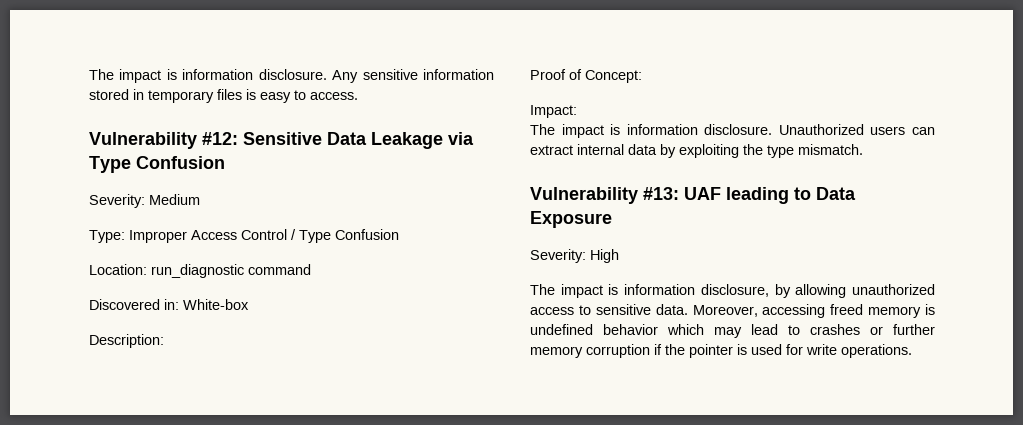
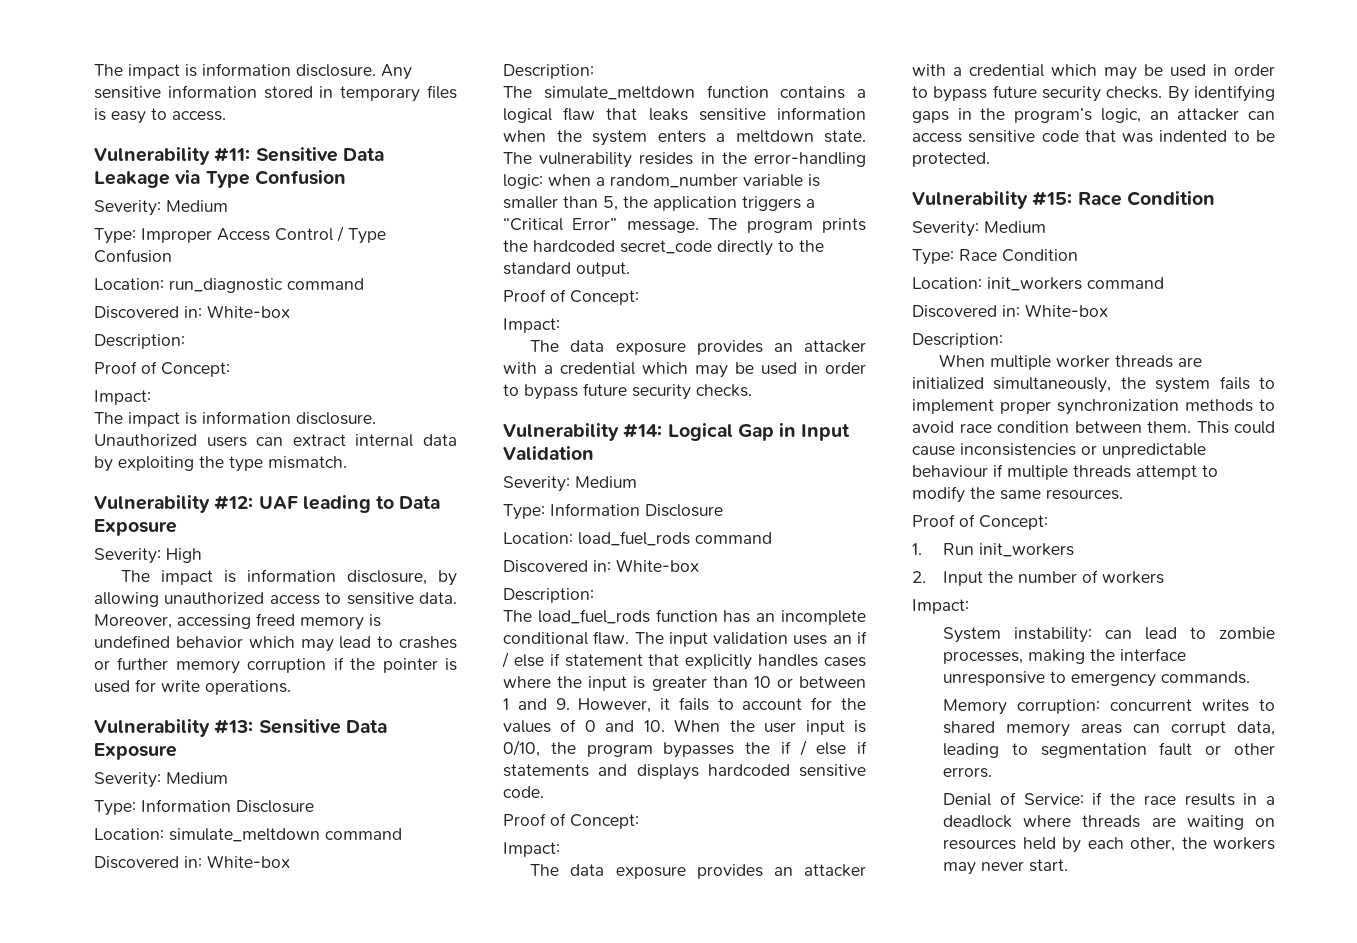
[202,132,238,145] #12: -> [214,147,251,162] #11:
[643,187,679,200] #13: -> [214,495,254,510] #12:
(912, 351) none -> [94,719,387,737] [94,743,177,760] [94,772,228,788] [94,799,314,816] [94,828,402,842] [94,855,290,869] [503,64,594,79] [503,85,866,100] [503,107,866,123] [503,130,866,146] [503,152,866,168] [503,174,820,189] [503,196,815,211] [503,217,866,233] [503,240,824,256] [503,262,630,277] [503,289,639,305] [503,318,560,333] [530,340,866,355] [503,362,866,378] [503,383,752,400] [503,423,851,441] [503,446,594,460] [503,476,637,492] [503,503,723,520] [503,531,772,546] [503,559,699,573] [503,588,594,603] [503,609,866,625] [503,631,867,647] [502,652,866,670] [503,676,866,691] [503,697,866,713] [503,719,866,735] [503,740,867,758] [503,764,866,780] [503,786,544,798] [503,813,639,829] [503,842,560,857] [530,864,866,879] [912,64,1275,80] [912,85,1275,102] [912,108,1275,123] [912,130,1275,143] [912,152,990,167] [912,191,1215,209] [912,221,1046,237] [912,249,1078,265] [912,277,1164,291] [912,304,1108,318] [912,333,1003,348] [939,354,1203,370] [912,376,1275,393] [912,399,1275,415] [912,421,1275,434] [912,443,1206,458] [912,464,1218,480] [912,486,1123,503] [912,514,1048,530] [912,543,1075,557] [912,570,1165,586] [912,599,969,614] [943,627,1275,643] [943,648,1187,664] [943,671,1251,687] [943,699,1275,715] [943,721,1275,737] [943,742,1275,758] [943,767,993,778] [943,792,1275,806] [943,815,1275,830] [943,837,1275,853] [943,859,1069,875] // Vulnerability #13: Sensitive Data Exposure // Severity: Medium // Type: Information Disclosure // Location: simulate_meltdown command // Discovered in: White-box // Description: // The simulate_meltdown function contains a logical flaw that leaks sensitive information when the system enters a meltdown state. The vulnerability resides in the error-handling logic: when a random_number variable is smaller than 5, the application triggers a “Critical Error” message. The program prints the hardcoded secret_code directly to the standard output. // Proof of Concept: // Impact: // The data exposure provides an attacker with a credential which may be used in order to bypass future security checks. // Vulnerability #14: Logical Gap in Input Validation // Severity: Medium // Type: Information Disclosure // Location: load_fuel_rods command // Discovered in: White-box // Description: // The load_fuel_rods function has an incomplete conditional flaw. The input validation uses an if / else if statement that explicitly handles cases where the input is greater than 10 or between 1 and 9. However, it fails to account for the values of 0 and 10. When the user input is 0/10, the program bypasses the if / else if statements and displays hardcoded sensitive code. // Proof of Concept: // Impact: // The data exposure provides an attacker with a credential which may be used in order to bypass future security checks. By identifying gaps in the program’s logic, an attacker can access sensitive code that was indented to be protected. // Vulnerability #15: Race Condition // Severity: Medium // Type: Race Condition // Location: init_workers command // Discovered in: White-box // Description: // When multiple worker threads are initialized simultaneously, the system fails to implement proper synchronization methods to avoid race condition between them. This could cause inconsistencies or unpredictable behaviour if multiple threads attempt to modify the same resources. // Proof of Concept: // 1. Run init_workers // 2. Input the number of workers // Impact: // System instability: can lead to zombie processes, making the interface unresponsive to emergency commands. // Memory corruption: concurrent writes to shared memory areas can corrupt data, leading to segmentation fault or other errors. // Denial of Service: if the race results in a deadlock where threads are waiting on resources held by each other, the workers may never start.

